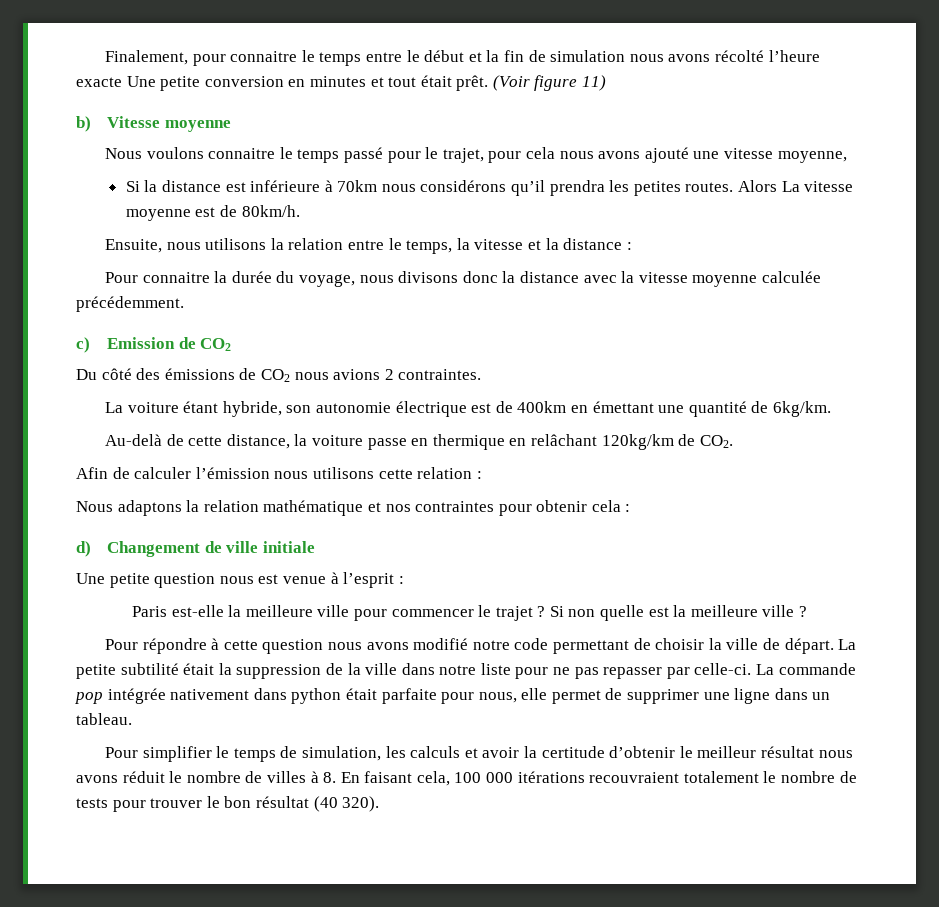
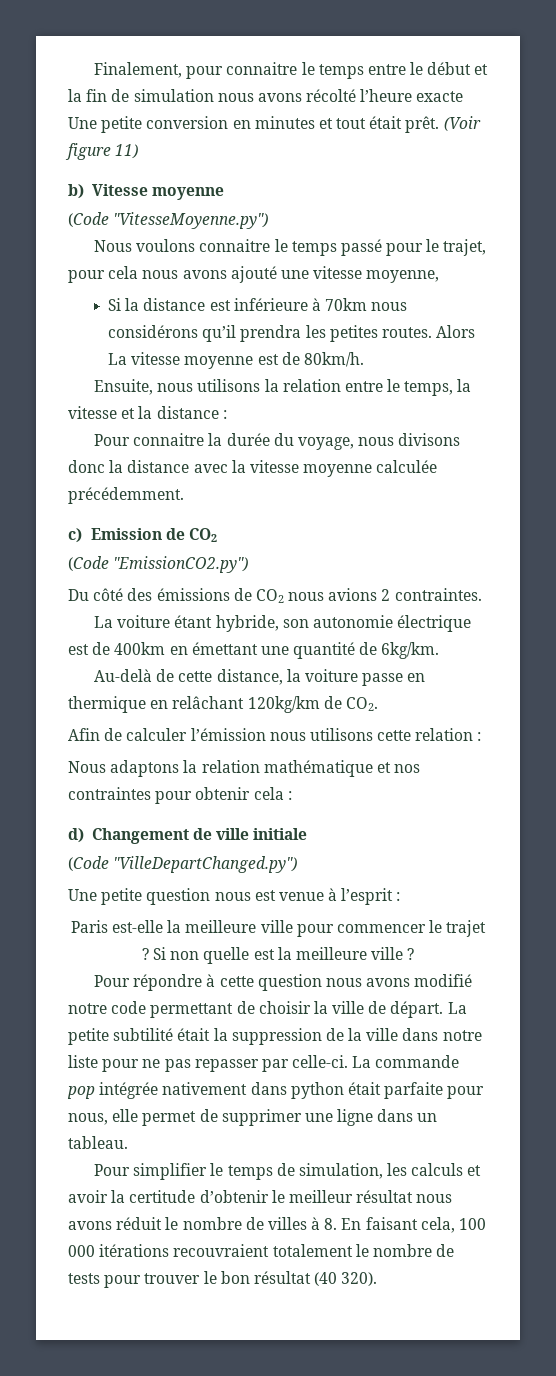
(231, 126) none -> [68,212,269,229] // (Code "VitesseMoyenne.py")
(232, 344) none -> [68,556,249,573] // (Code "EmissionCO2.py")
(315, 547) none -> [68,856,298,873] // (Code "VilleDepartChanged.py")

